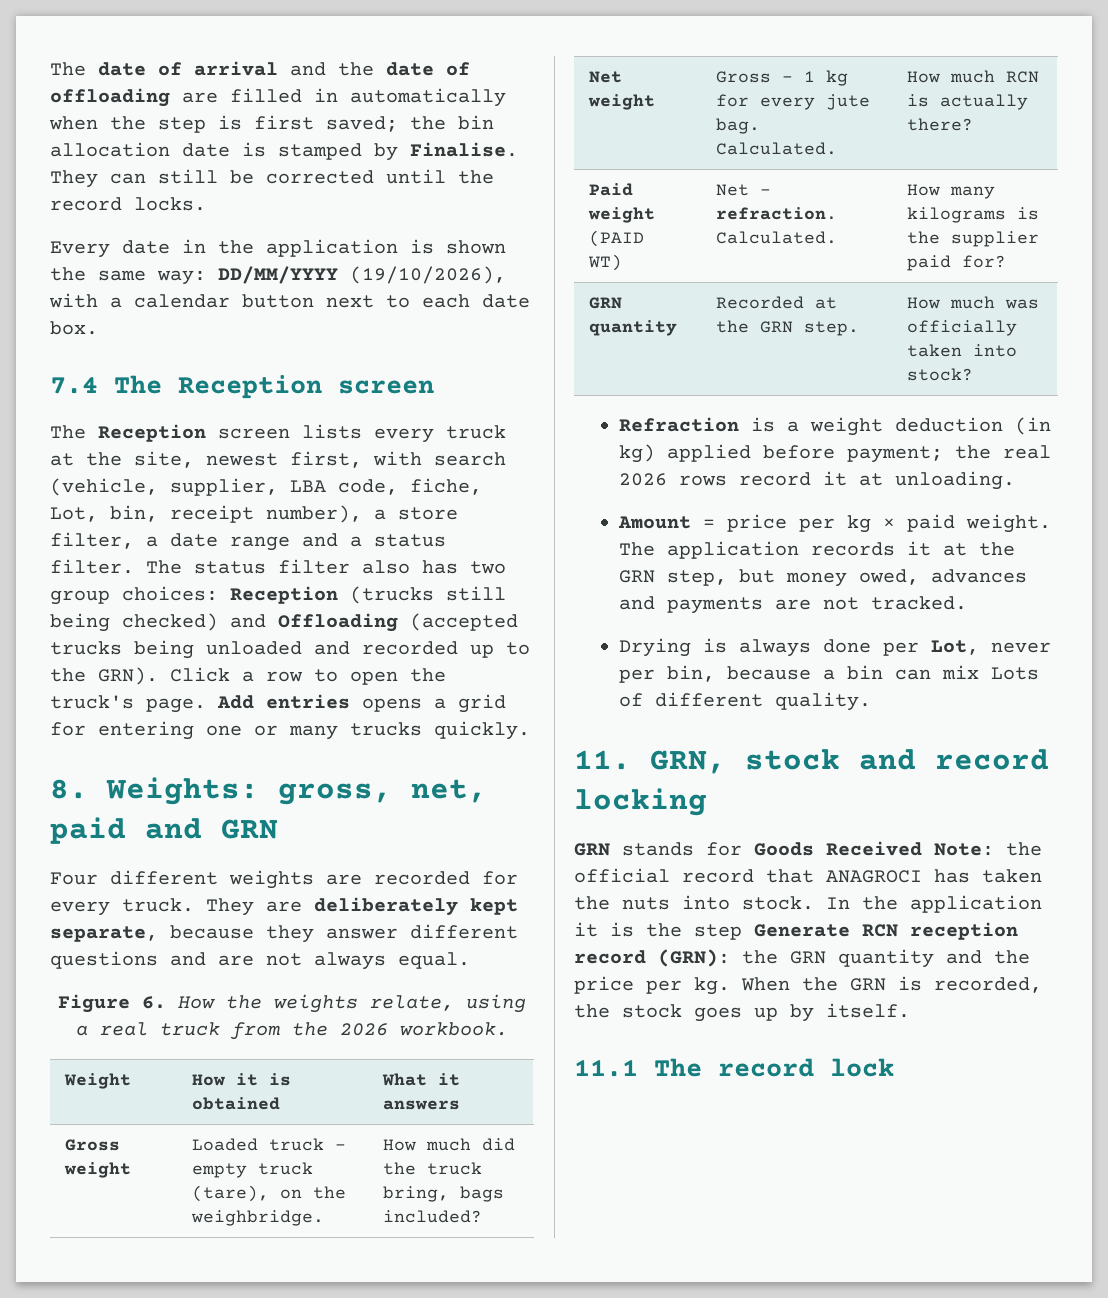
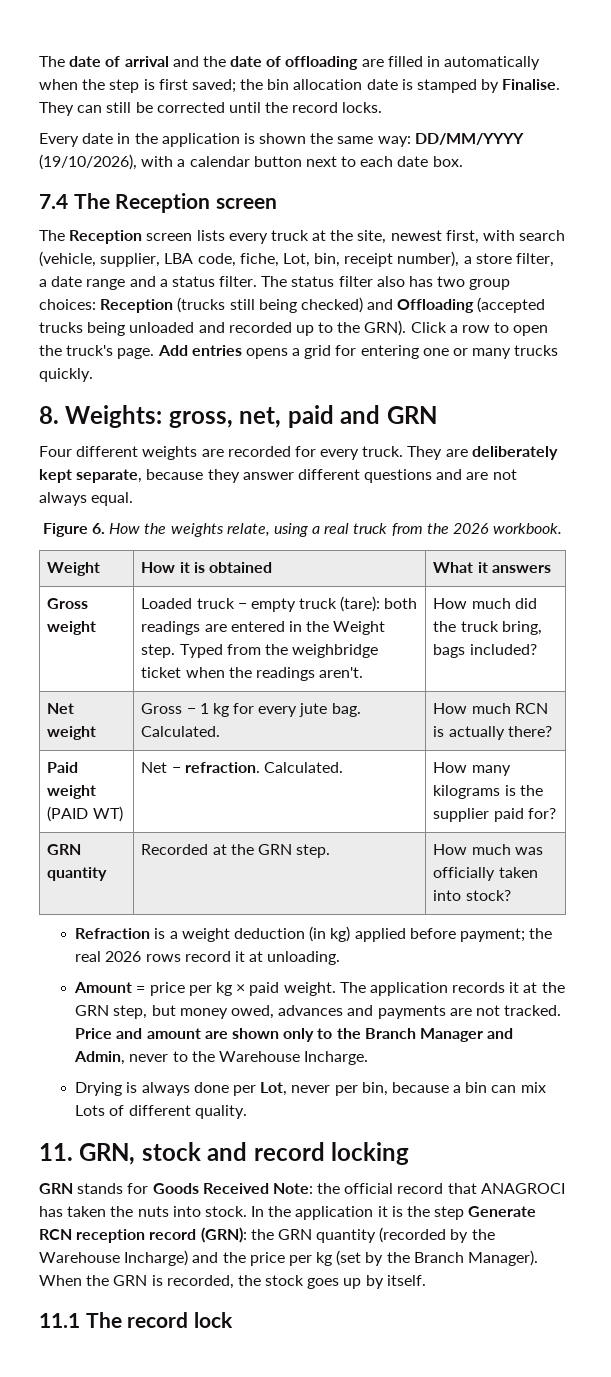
[192,1185,347,1202] [191,1210,325,1226] (tare), on the weighbridge. -> [340,596,418,612] [141,621,386,635] [141,644,379,658] [141,667,364,681] (tare): both readings are entered in the Weight step. Typed from the weighbridge ticket when the readings aren't.
(967, 603) none -> [75,1028,514,1042] [74,1051,369,1065] Price and amount are shown only to the Branch Manager and Admin, never to the Warehouse Incharge.
[946,950,1030,964] [574,976,730,995] and the price per kg. -> [379,1227,495,1243] [39,1250,539,1266] (recorded by the Warehouse Incharge) and the price per kg (set by the Branch Manager).

